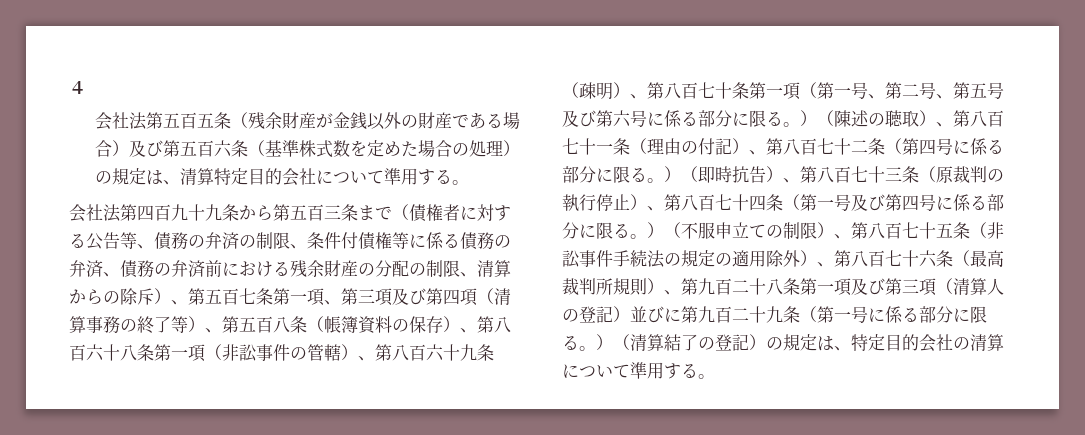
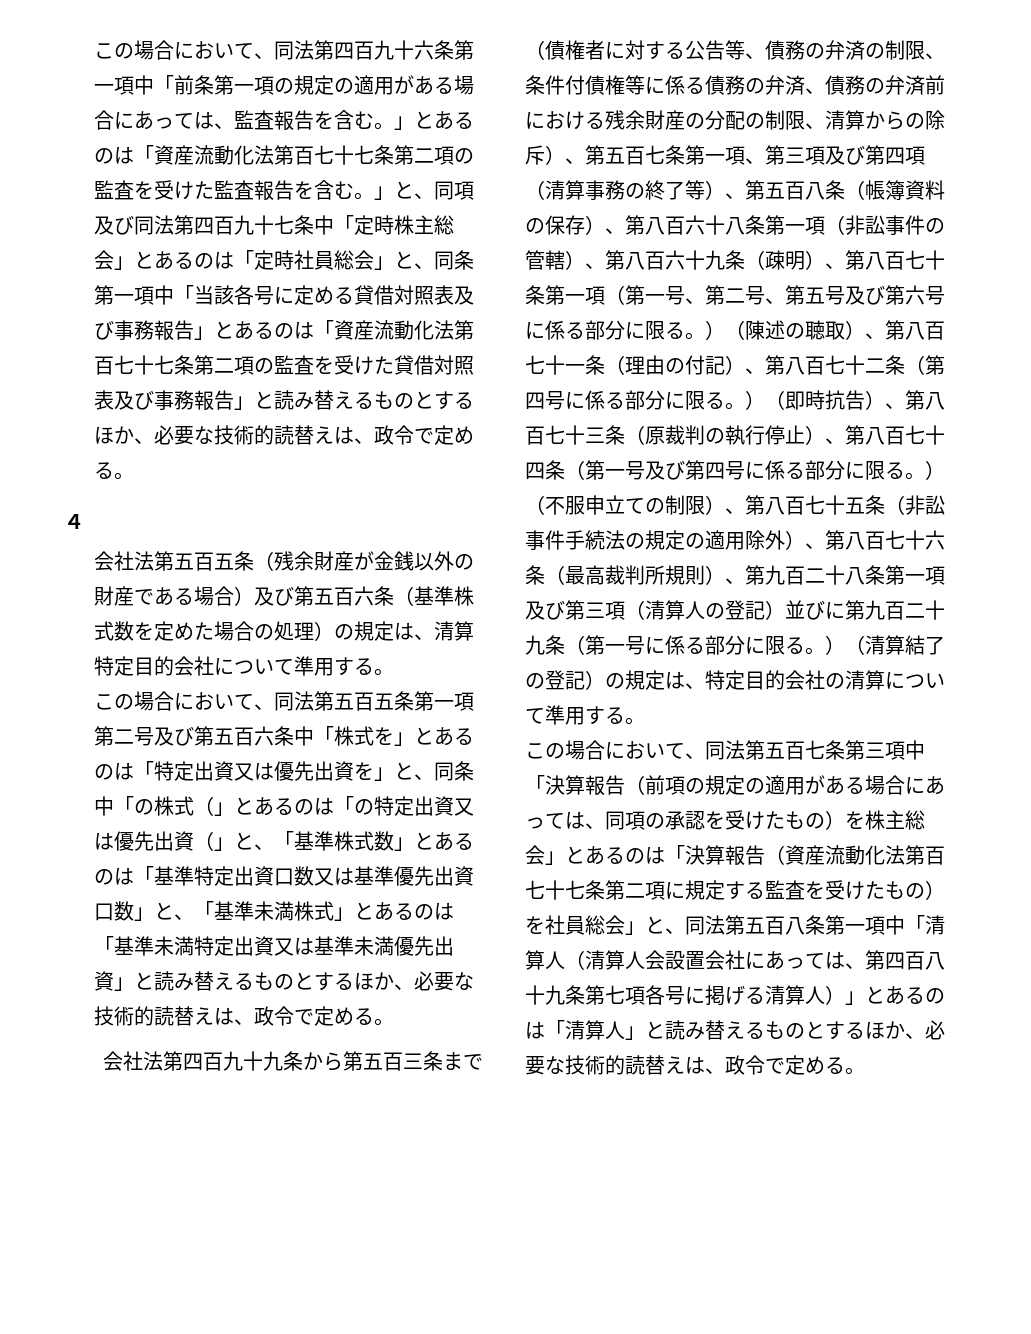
(69, 87) none -> [93,40,474,60] [93,75,474,95] [93,110,474,131] [93,145,474,165] [93,180,474,201] [93,215,454,235] [93,250,474,270] [93,285,474,305] [93,320,474,341] [93,355,474,375] [93,390,474,411] [93,425,474,445] [93,462,134,480] この場合において、同法第四百九十六条第一項中「前条第一項の規定の適用がある場合にあっては、監査報告を含む。」とあるのは「資産流動化法第百七十七条第二項の監査を受けた監査報告を含む。」と、同項及び同法第四百九十七条中「定時株主総会」とあるのは「定時社員総会」と、同条第一項中「当該各号に定める貸借対照表及び事務報告」とあるのは「資産流動化法第百七十七条第二項の監査を受けた貸借対照表及び事務報告」と読み替えるものとするほか、必要な技術的読替えは、政令で定める。 //
(470, 182) none -> [93,691,474,711] [93,726,474,746] [93,761,474,781] [93,796,474,816] [93,831,474,851] [93,866,474,886] [93,901,454,921] [93,936,454,956] [93,971,474,991] [93,1006,394,1026] // この場合において、同法第五百五条第一項第二号及び第五百六条中「株式を」とあるのは「特定出資又は優先出資を」と、同条中「の株式（」とあるのは「の特定出資又は優先出資（」と、「基準株式数」とあるのは「基準特定出資口数又は基準優先出資口数」と、「基準未満株式」とあるのは「基準未満特定出資又は基準未満優先出資」と読み替えるものとするほか、必要な技術的読替えは、政令で定める。
(715, 376) none -> [525,740,925,760] [525,775,945,796] [525,810,925,830] [525,845,945,866] [525,880,945,900] [525,915,945,935] [525,950,945,970] [525,985,945,1006] [525,1020,945,1040] [525,1055,865,1075] // この場合において、同法第五百七条第三項中「決算報告（前項の規定の適用がある場合にあっては、同項の承認を受けたもの）を株主総会」とあるのは「決算報告（資産流動化法第百七十七条第二項に規定する監査を受けたもの）を社員総会」と、同法第五百八条第一項中「清算人（清算人会設置会社にあっては、第四百八十九条第七項各号に掲げる清算人）」とあるのは「清算人」と読み替えるものとするほか、必要な技術的読替えは、政令で定める。

